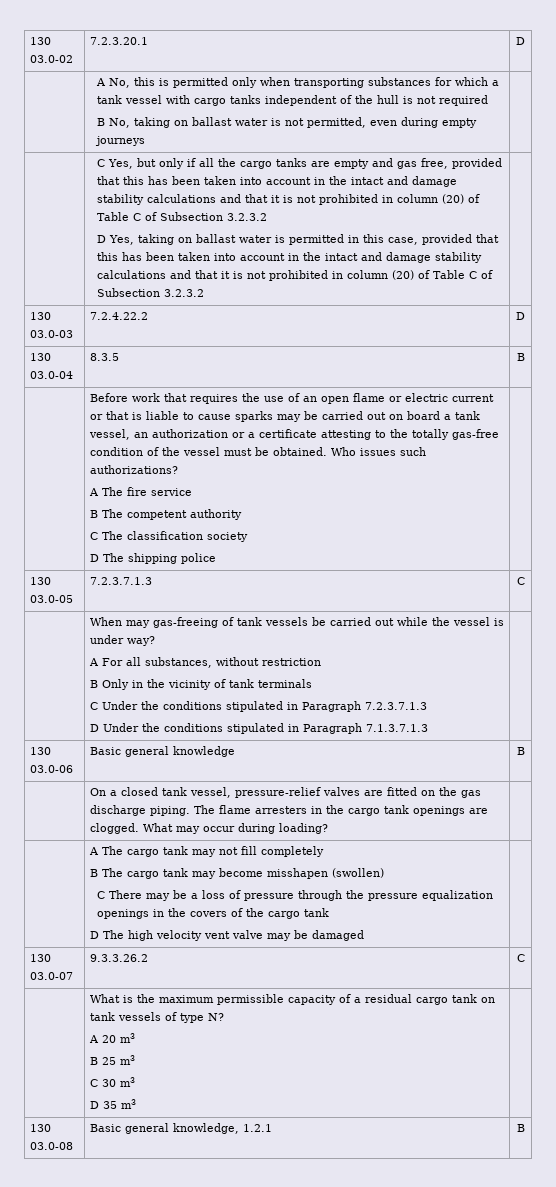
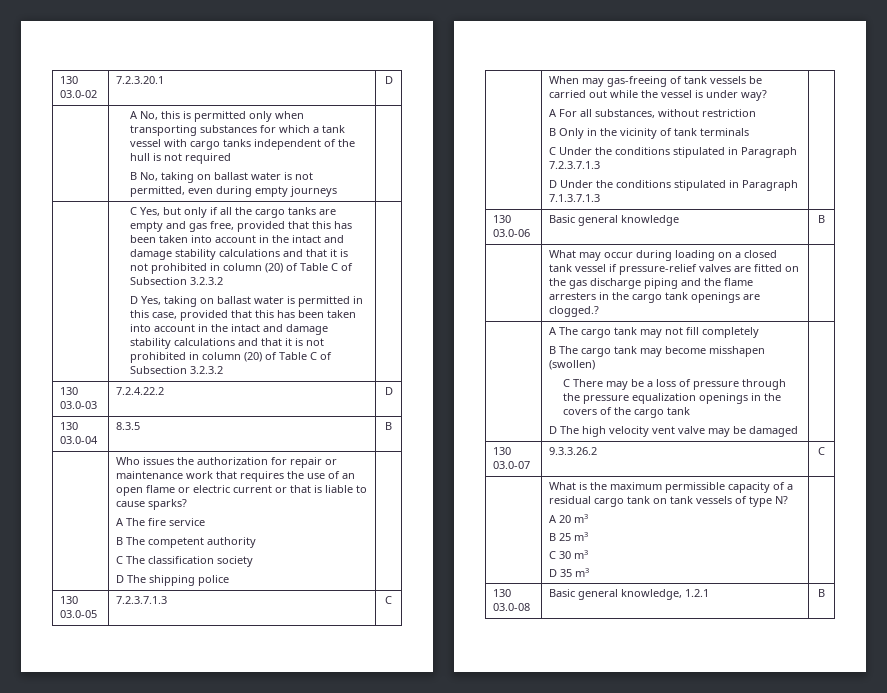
[89,393,128,402] Before -> [116,457,338,468] [116,471,184,479] Who issues the authorization for repair or maintenance
[234,411,480,422] [88,429,499,440] [89,447,426,456] [89,465,178,474] sparks may be carried out on board a tank vessel, an authorization or a certificate attesting to the totally gas-free condition of the vessel must be obtained. Who issues such authorizations? -> [148,499,188,510] sparks?
[89,788,106,796] On -> [549,250,733,261] What may occur during loading on
[189,787,231,798] vessel, -> [575,264,618,272] vessel if
[149,805,215,816] piping. The -> [644,278,722,289] piping and the
[89,823,328,834] clogged. What may occur during loading? -> [549,306,600,317] clogged.?

